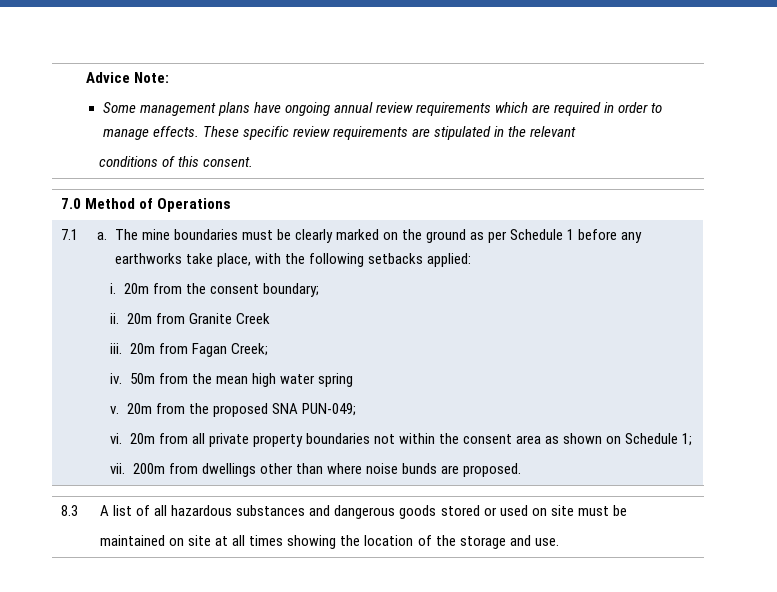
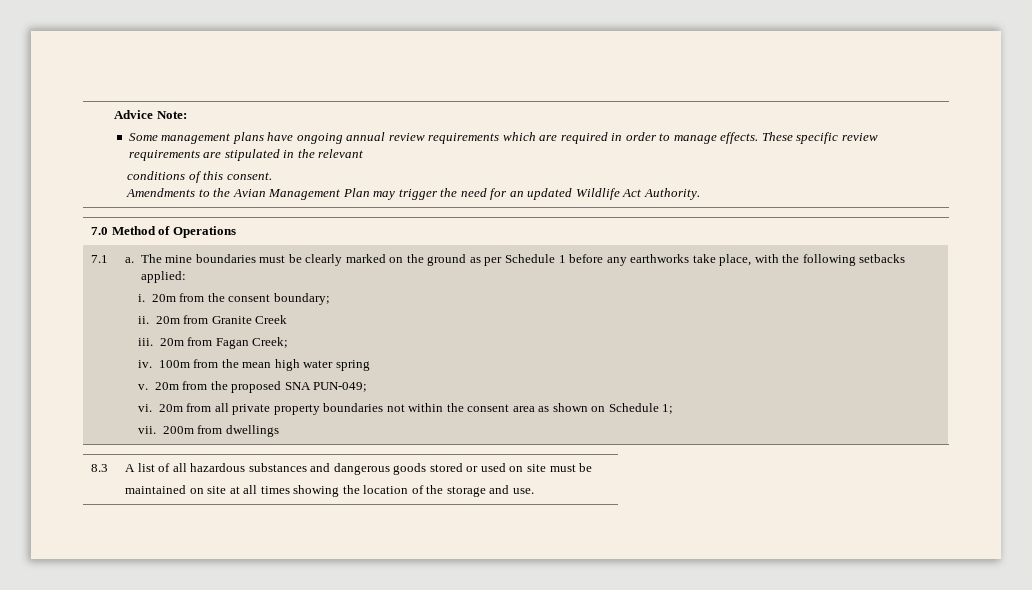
(254, 162) none -> [126,188,700,200] // Amendments to the Avian Management Plan may trigger the need for an updated Wildlife Act Authority.
[129,373,155,384] 50m -> [158,360,190,368] 100m
[259,463,522,477] other than where noise bunds are proposed. -> (279, 431) none

